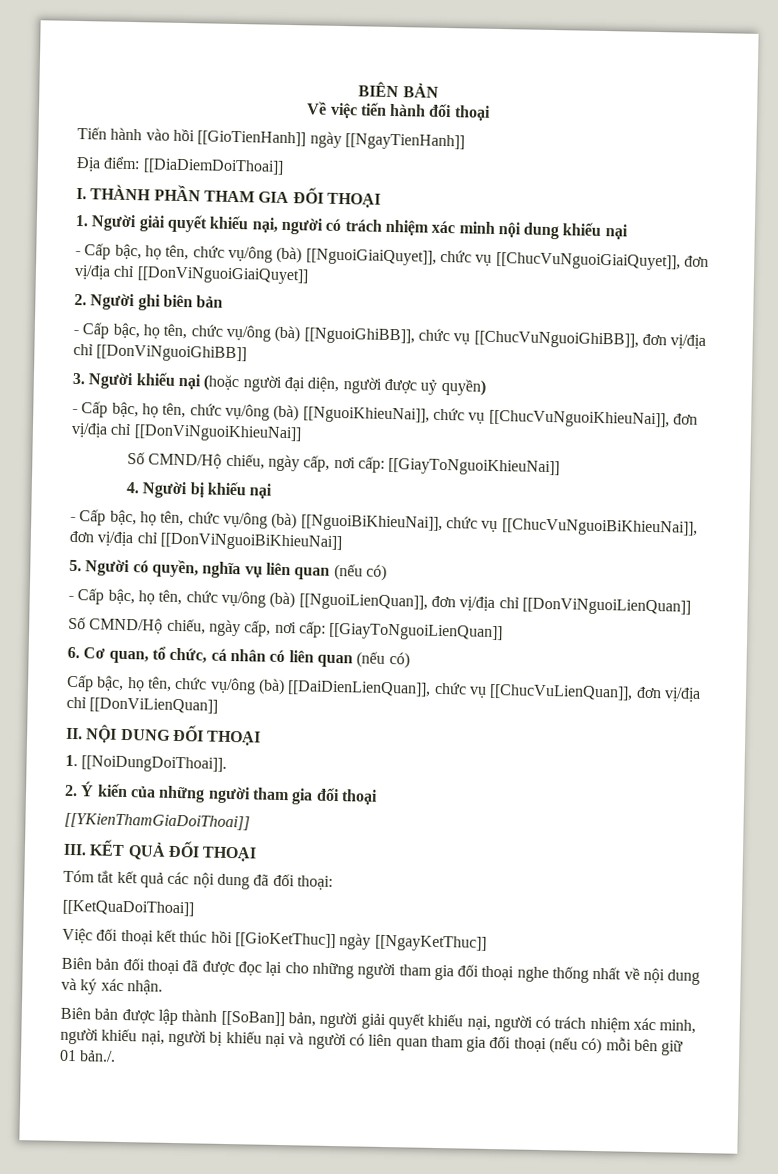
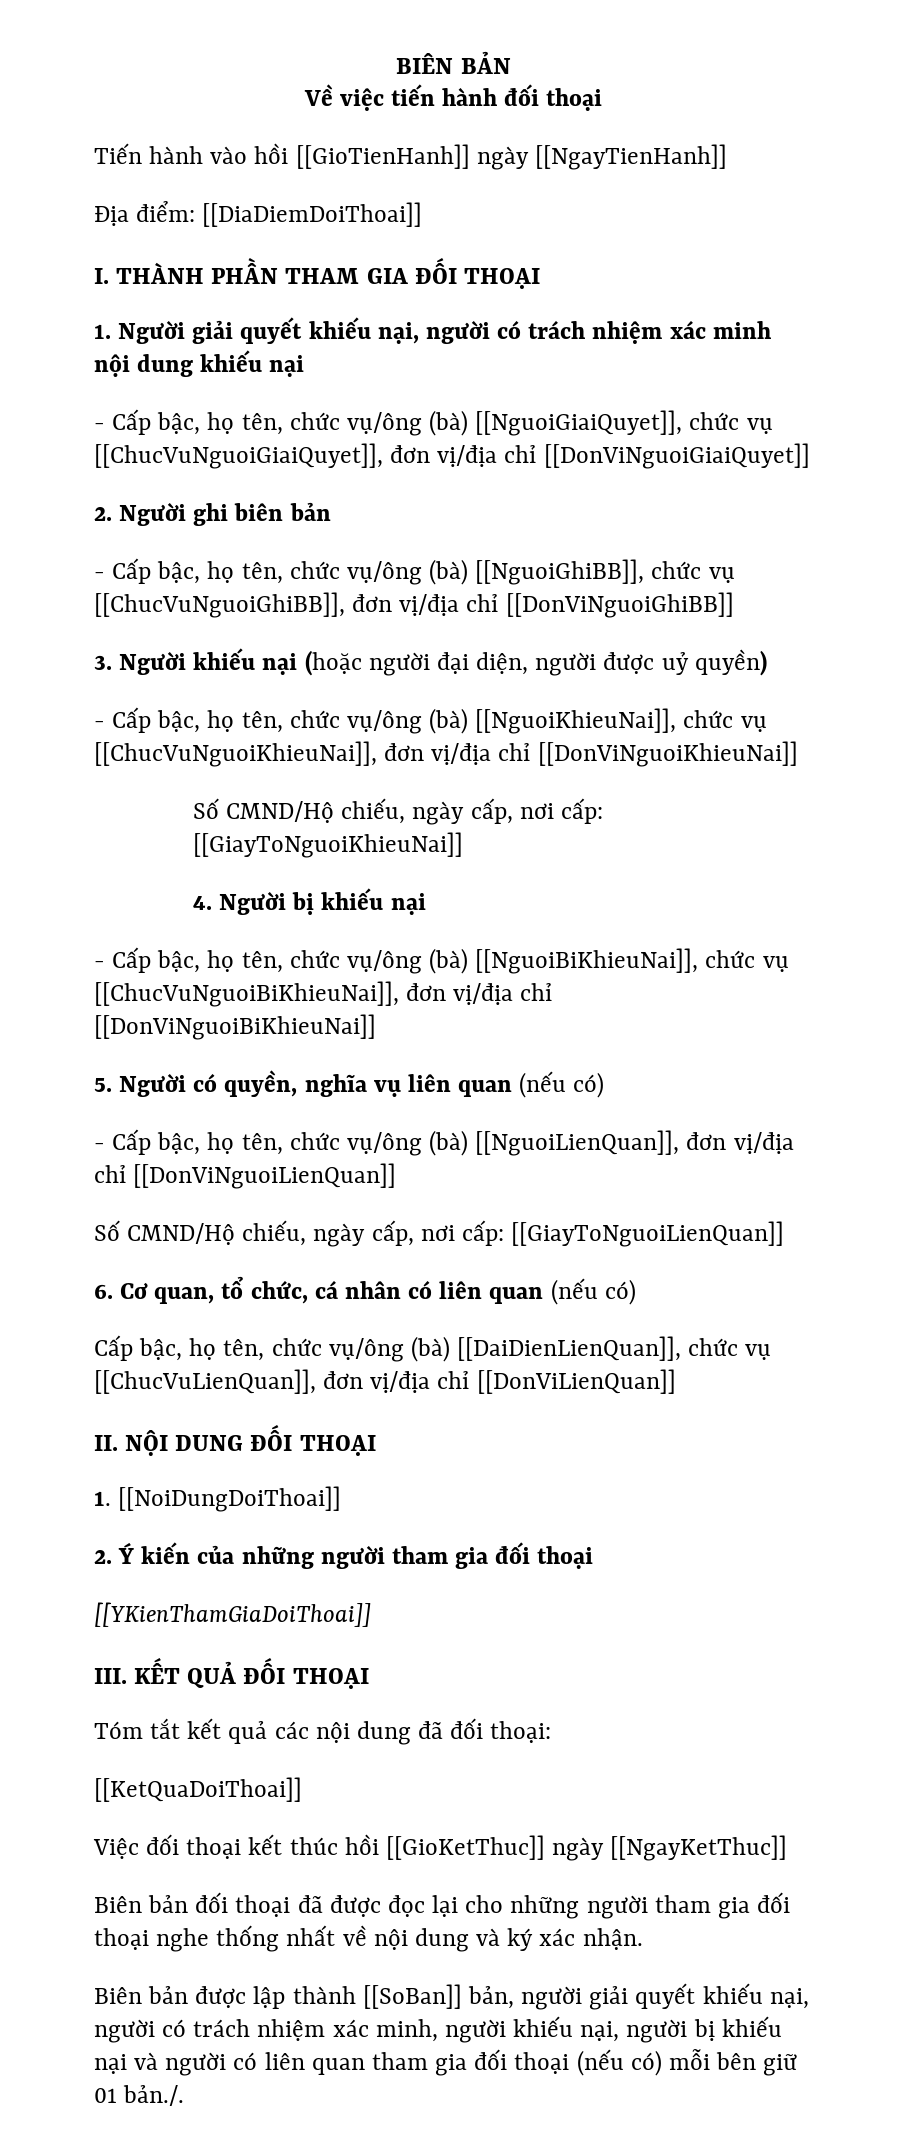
[81,755,228,773] [[NoiDungDoiThoai]]. -> [118,1486,342,1512] [[NoiDungDoiThoai]]

